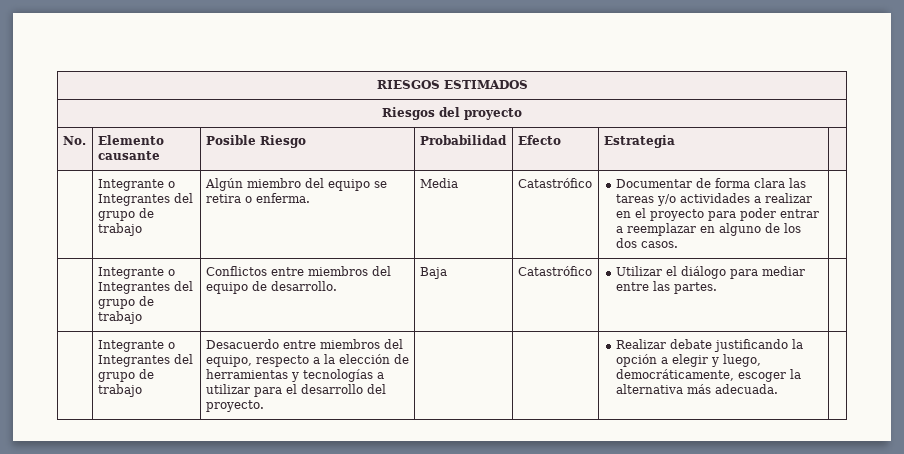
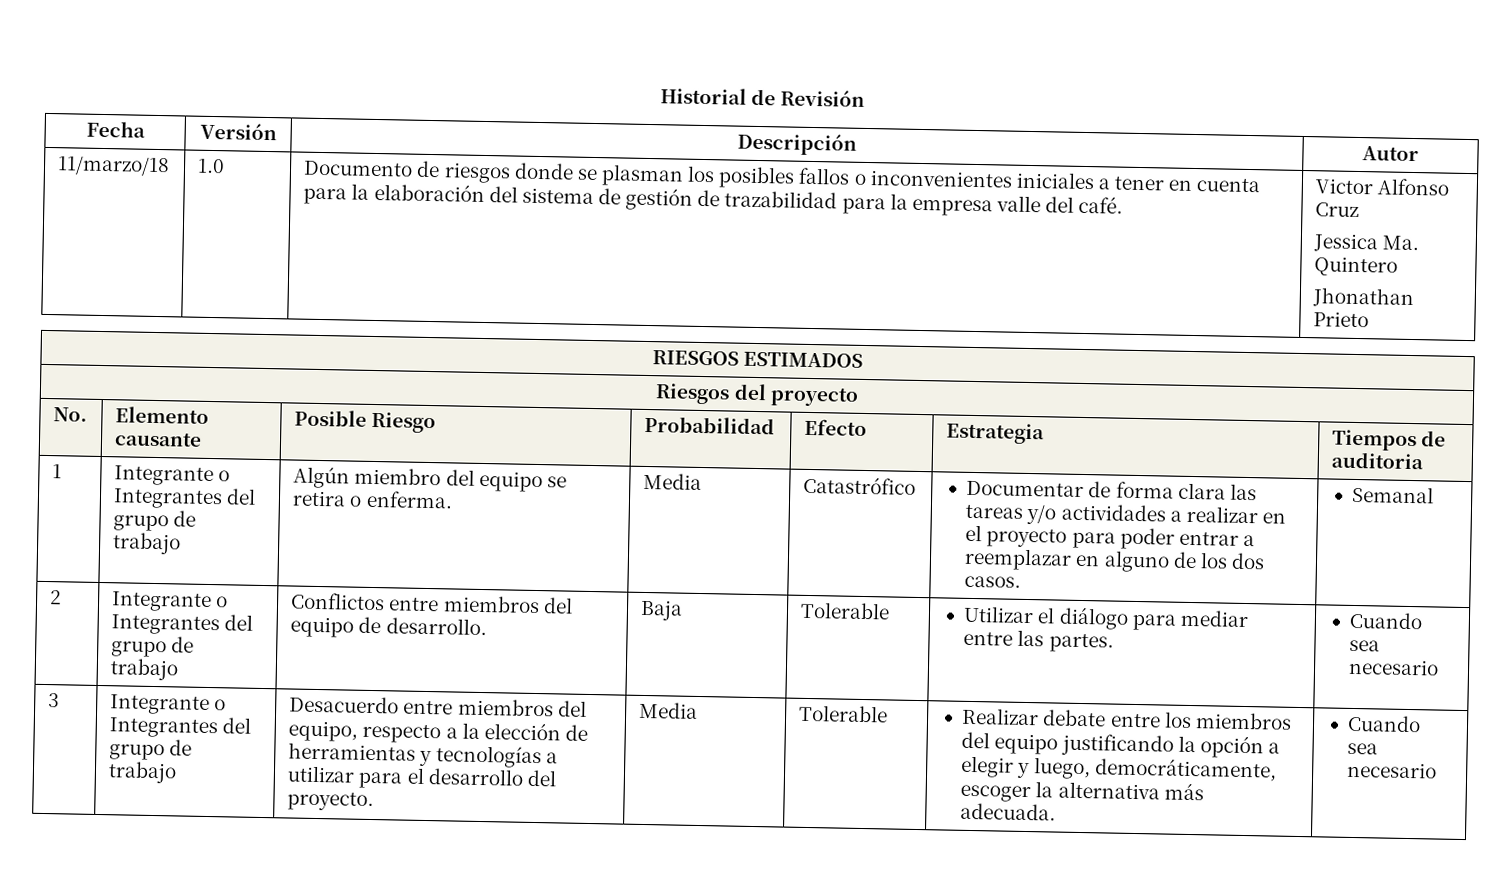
(376, 84) none -> [659,87,866,107] [85,120,146,138] [199,122,277,141] [737,132,857,156] [1362,146,1419,162] [57,156,171,177] [197,158,226,174] [303,160,1262,193] [303,182,1124,217] [1315,178,1451,196] [1315,202,1360,218] [1313,233,1420,253] [1314,256,1399,277] [1312,287,1416,309] [1313,311,1370,328] Historial de Revisión // Fecha | Versión | Descripción | Autor // 11/marzo/18 | 1.0 | Documento de riesgos donde se plasman los posibles fallos o inconvenientes iniciales a tener en cuenta para la elaboración del sistema de gestión de trazabilidad para la empresa valle del café. | Victor Alfonso Cruz // Jessica Ma. Quintero // Jhonathan Prieto //
(675, 141) // -> [1332,429,1447,452] [1331,451,1426,470] [52,464,63,479] Tiempos de auditoria // 1
(679, 244) // -> [1352,485,1435,504] [50,590,63,605] Semanal // 2
[517,266,592,276] Catastrófico -> [800,601,891,620] Tolerable
(718, 288) // -> [1349,611,1424,630] [1349,639,1381,652] [1348,658,1440,676] [48,693,61,708] Cuando sea necesario // 3
(264, 406) | -> [639,701,699,719] [798,704,889,723] Media | Tolerable
(713, 344) none -> [1109,711,1292,730] [961,731,1059,755] entre los miembros del equipo
(779, 389) none -> [1347,714,1422,733] [1347,742,1379,755] [1347,761,1438,779] Cuando sea necesario

